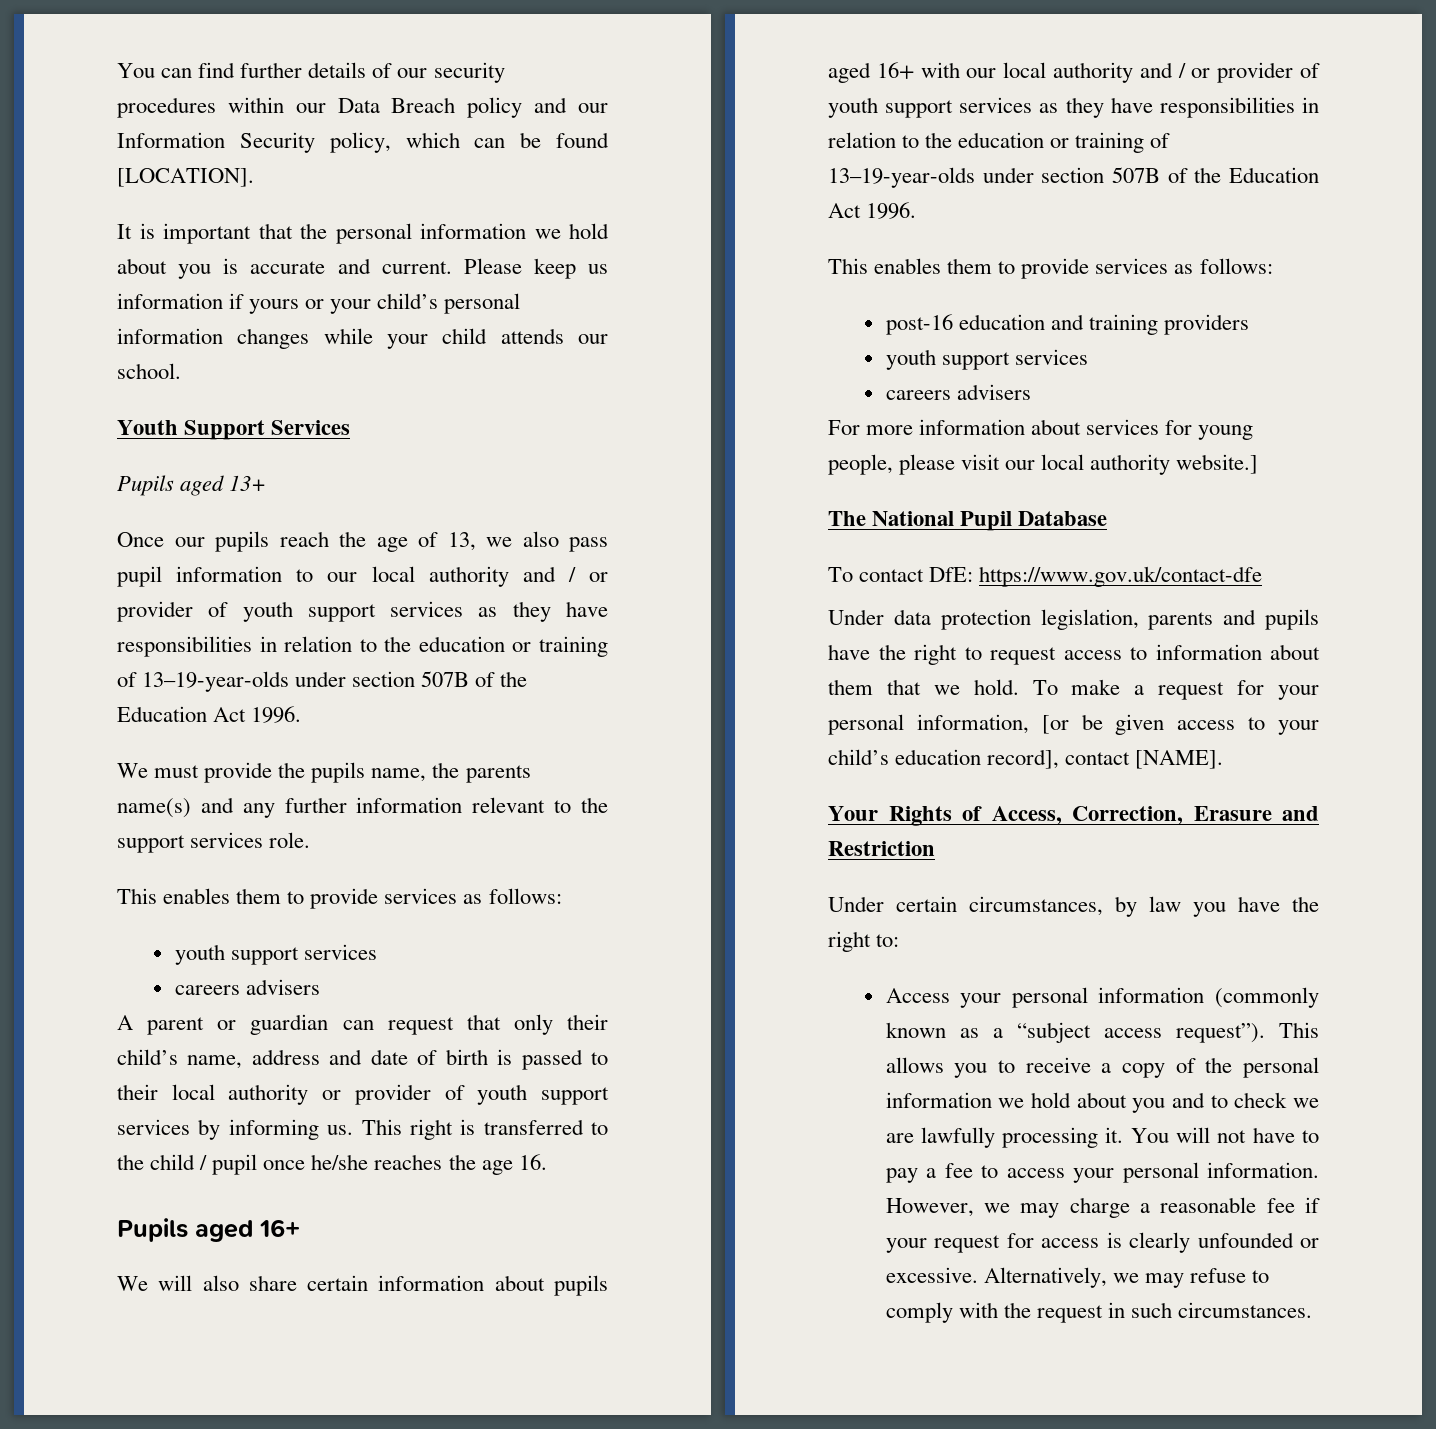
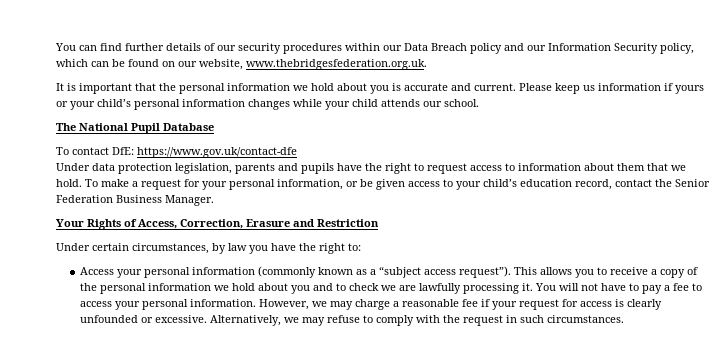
[117,168,254,187] [LOCATION]. -> [162,59,427,70] on our website, www.thebridgesfederation.org.uk.
[117,420,351,440] [117,475,267,496] [117,531,608,552] [117,566,608,587] [117,601,608,622] [117,636,608,657] [117,671,528,692] [117,706,302,723] [117,762,531,783] [117,797,608,818] [117,832,311,853] [117,888,562,909] [174,944,377,965] [174,979,320,995] [117,1014,608,1035] [117,1049,608,1070] [117,1084,609,1105] [117,1119,608,1140] [117,1154,547,1175] [117,1218,300,1242] [117,1275,608,1296] [828,62,1320,83] [828,97,1319,118] [828,132,1171,153] [828,167,1319,188] [828,202,917,219] [828,258,1273,279] [885,314,1249,335] [885,349,1088,370] [885,384,1031,400] [828,419,1254,440] [828,454,1259,475] // Youth Support Services // Pupils aged 13+ // Once our pupils reach the age of 13, we also pass pupil information to our local authority and / or provider of youth support services as they have responsibilities in relation to the education or training of 13–19-year-olds under section 507B of the Education Act 1996. // We must provide the pupils name, the parents name(s) and any further information relevant to the support services role. // This enables them to provide services as follows: // youth support services // careers advisers // A parent or guardian can request that only their child’s name, address and date of birth is passed to their local authority or provider of youth support services by informing us. This right is transferred to the child / pupil once he/she reaches the age 16. // Pupils aged 16+ // We will also share certain information about pupils aged 16+ with our local authority and / or provider of youth support services as they have responsibilities in relation to the education or training of 13–19-year-olds under section 507B of the Education Act 1996. // This enables them to provide services as follows: // post-16 education and training providers // youth support services // careers advisers // For more information about services for young people, please visit our local authority website.] -> (479, 103) none
[1041,715,1069,734] [or -> [346,181,358,187] or
[987,749,1224,769] record], contact [NAME]. -> [575,179,710,190] [56,195,214,206] record, contact the Senior Federation Business Manager.

